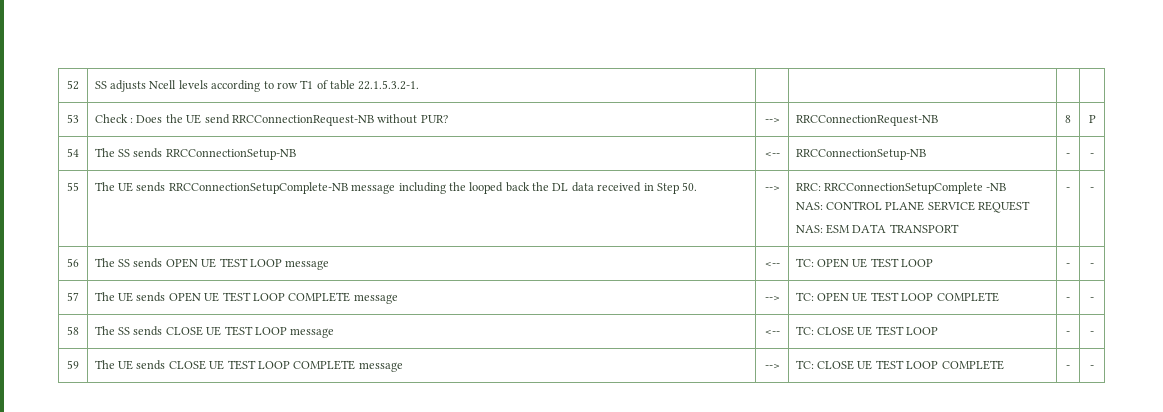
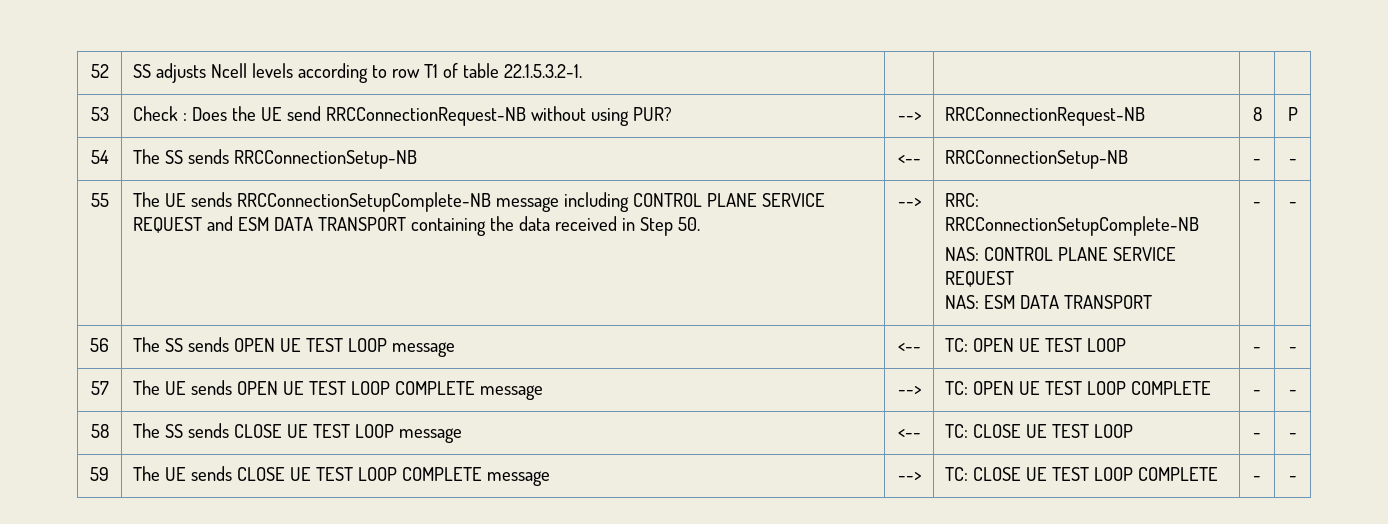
(418, 119) none -> [591,108,630,126] using
[448,182,569,194] the looped back the DL -> [633,193,826,207] [133,216,515,236] CONTROL PLANE SERVICE REQUEST and ESM DATA TRANSPORT containing the
[824,182,1007,194] RRCConnectionSetupComplete -NB -> [945,216,1200,236] RRCConnectionSetupComplete-NB

